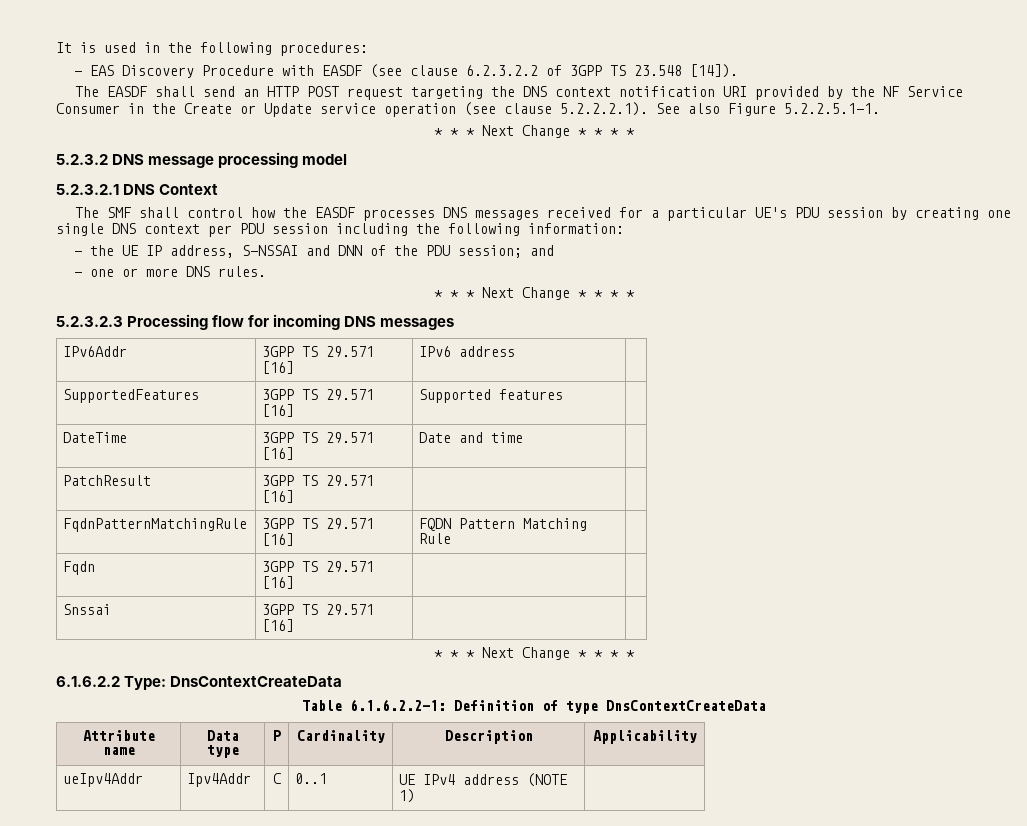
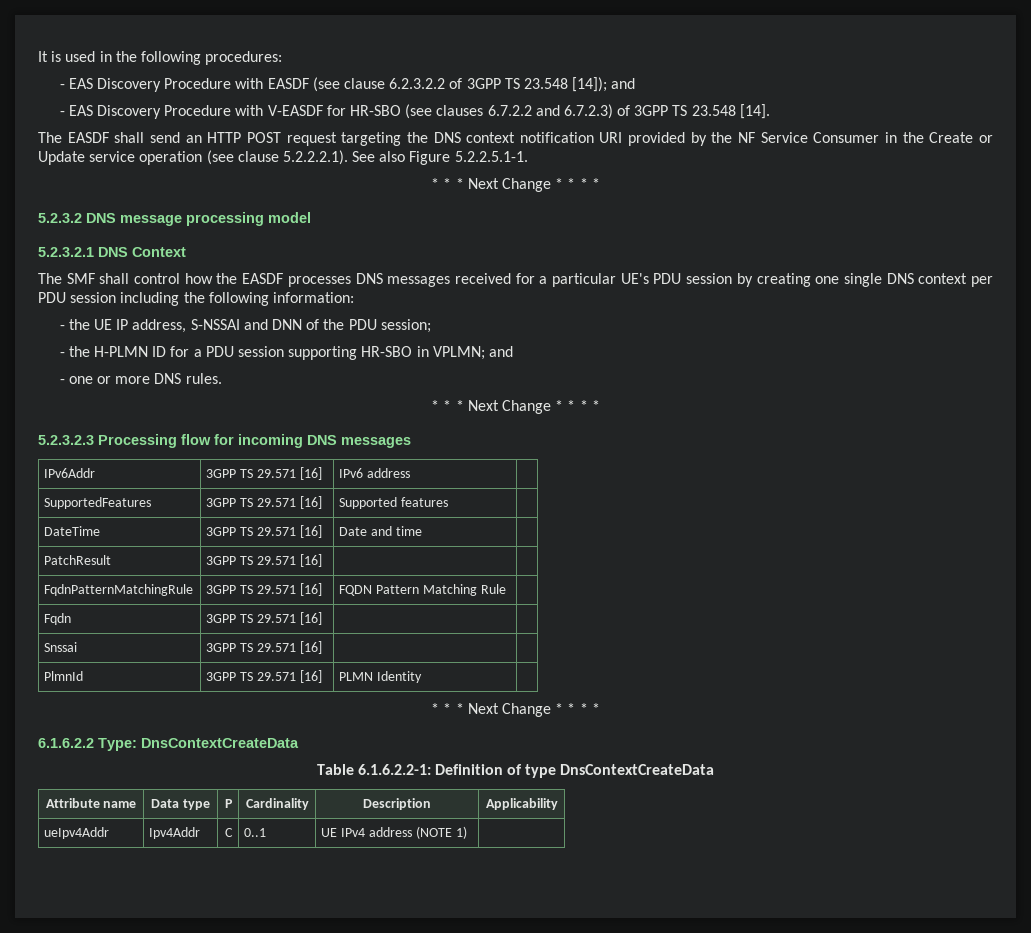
[690,64,739,78] [14]). -> [572,77,636,92] [59,104,770,119] [14]); and // - EAS Discovery Procedure with V-EASDF for HR-SBO (see clauses 6.7.2.2 and 6.7.2.3) of 3GPP TS 23.548 [14].
(523, 251) none -> [59,346,485,360] // - the H-PLMN ID for a PDU session supporting HR-SBO in VPLMN;
(295, 625) none -> [44,671,84,681] [206,670,322,683] [339,671,423,683] // PlmnId | 3GPP TS 29.571 [16] | PLMN Identity |

